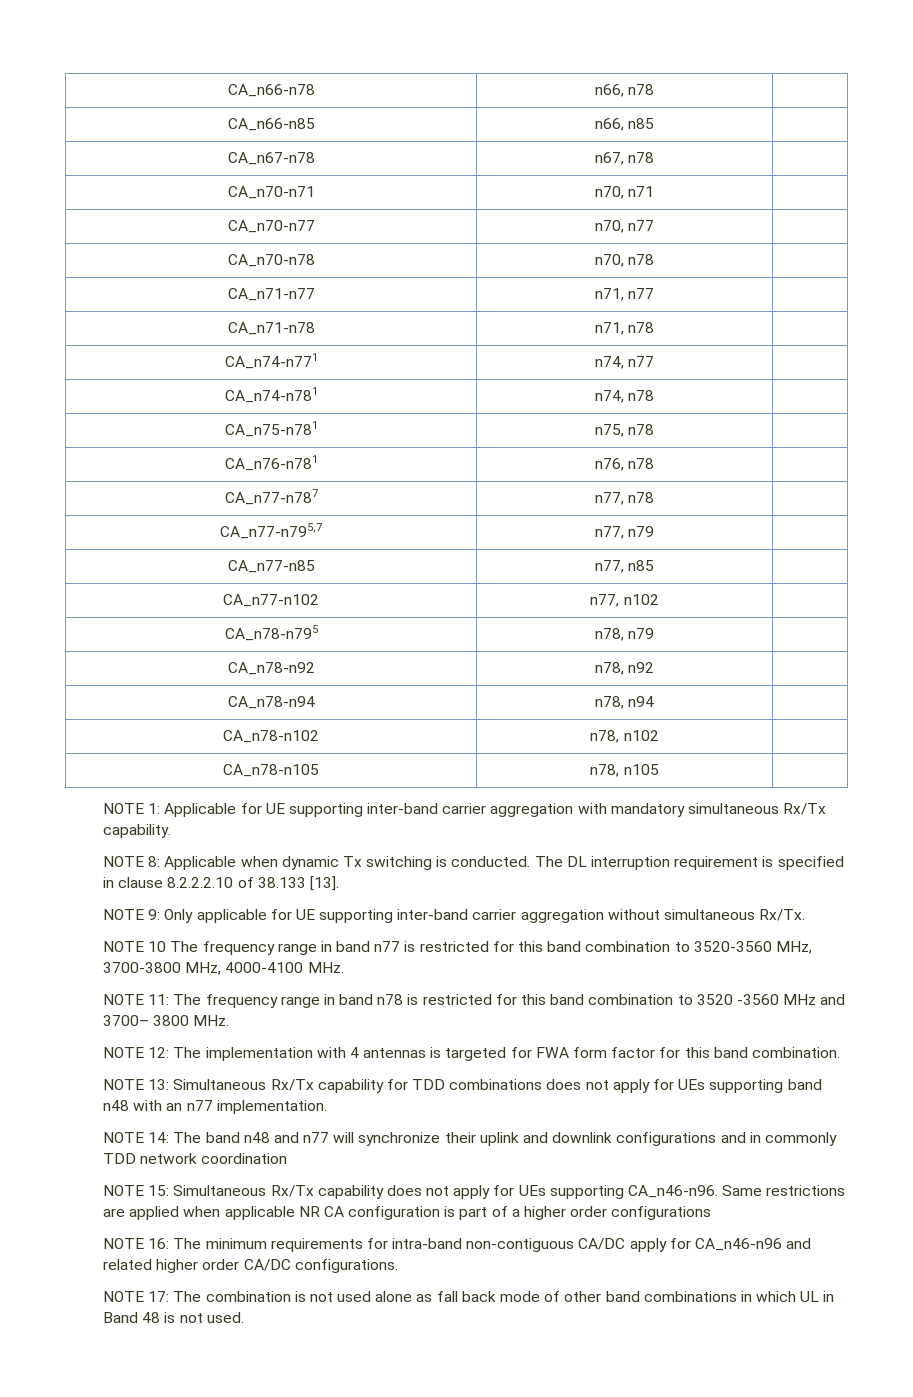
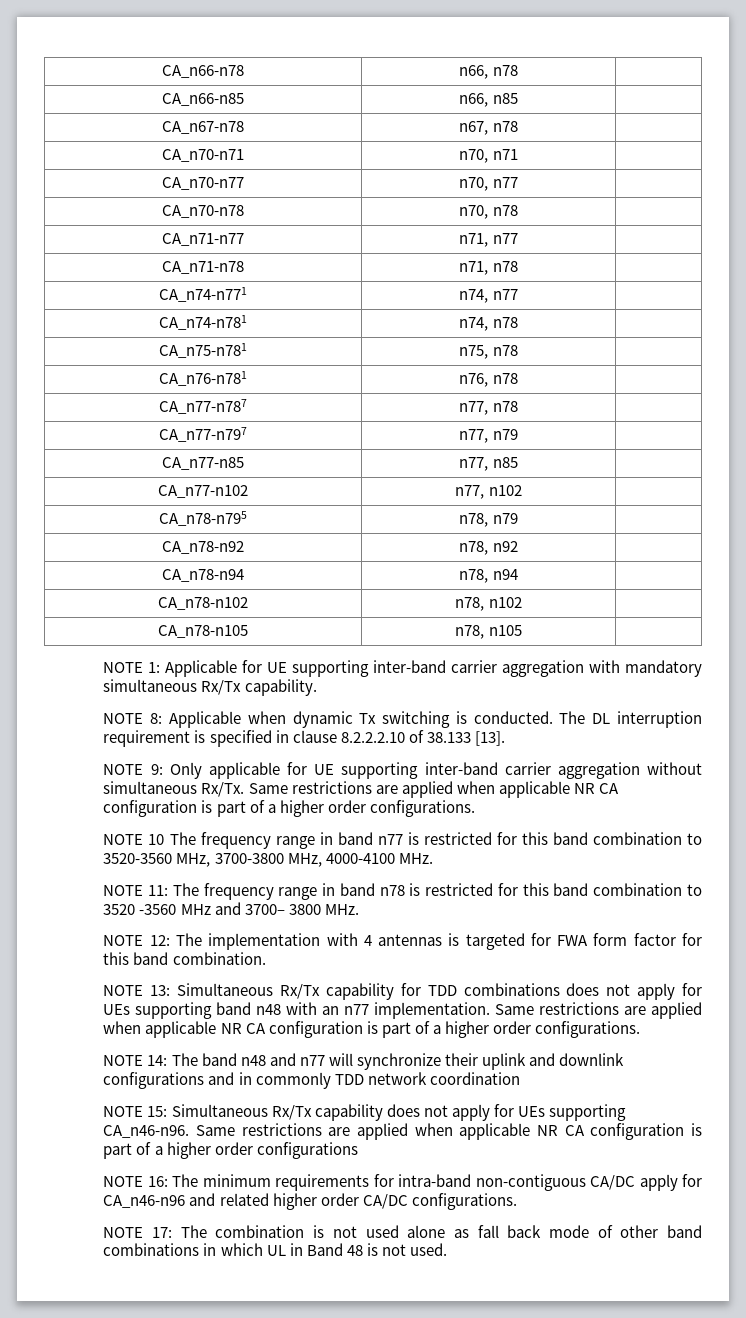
[220,523,322,539] CA_n77-n795,7 -> [159,427,247,442] CA_n77-n797
(806, 915) none -> [248,781,619,798] [103,800,475,817] Same restrictions are applied when applicable NR CA configuration is part of a higher order configurations.
(327, 1107) none -> [495,1002,702,1019] [103,1021,640,1038] Same restrictions are applied when applicable NR CA configuration is part of a higher order configurations.

